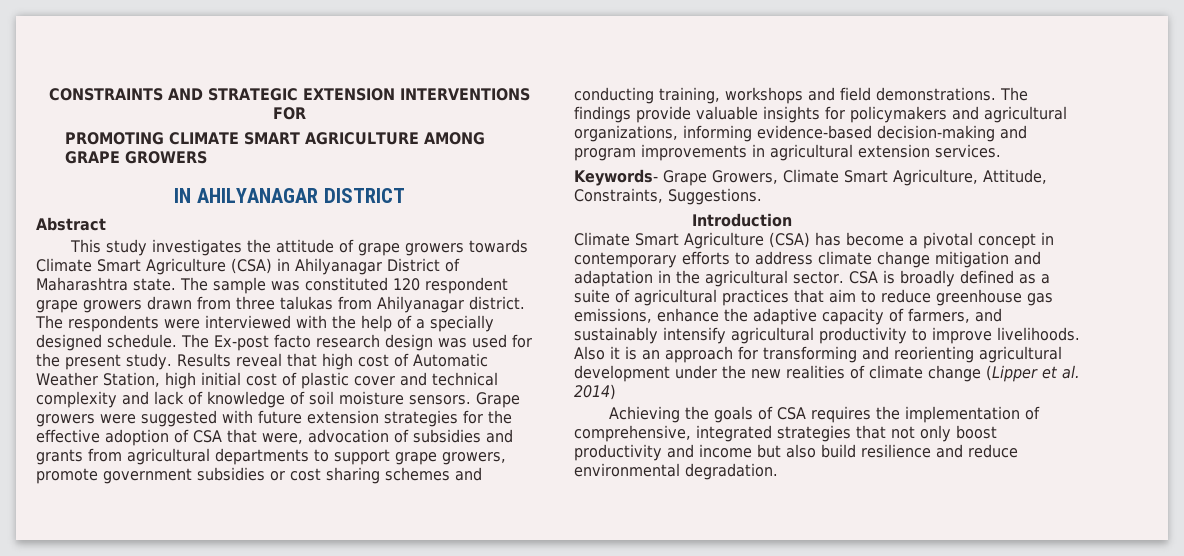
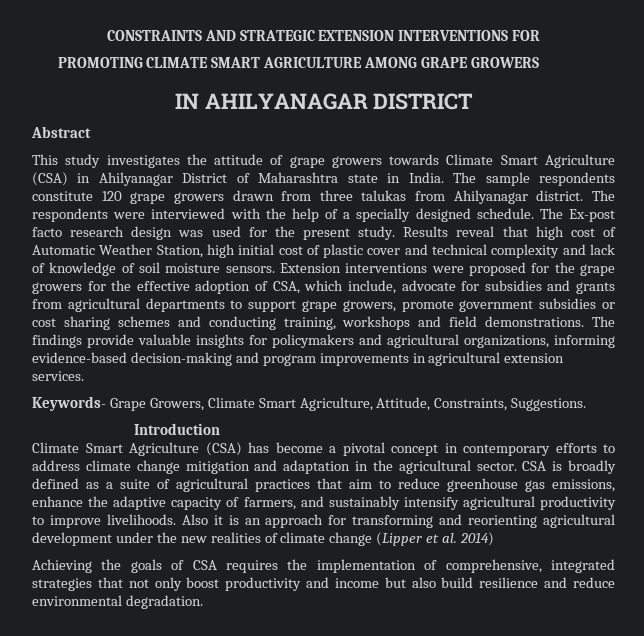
[133,277,508,294] state. The sample was constituted 120 respondent -> [347,172,615,186] [32,191,122,201] state in India. The sample respondents constitute 120
[476,392,520,408] [36,410,458,427] Grape growers were suggested with future extension strategies -> [280,262,615,276] [32,282,82,294] Extension interventions were proposed for the grape growers
[193,429,409,444] CSA that were, advocation of -> [272,280,480,294] CSA, which include, advocate for

